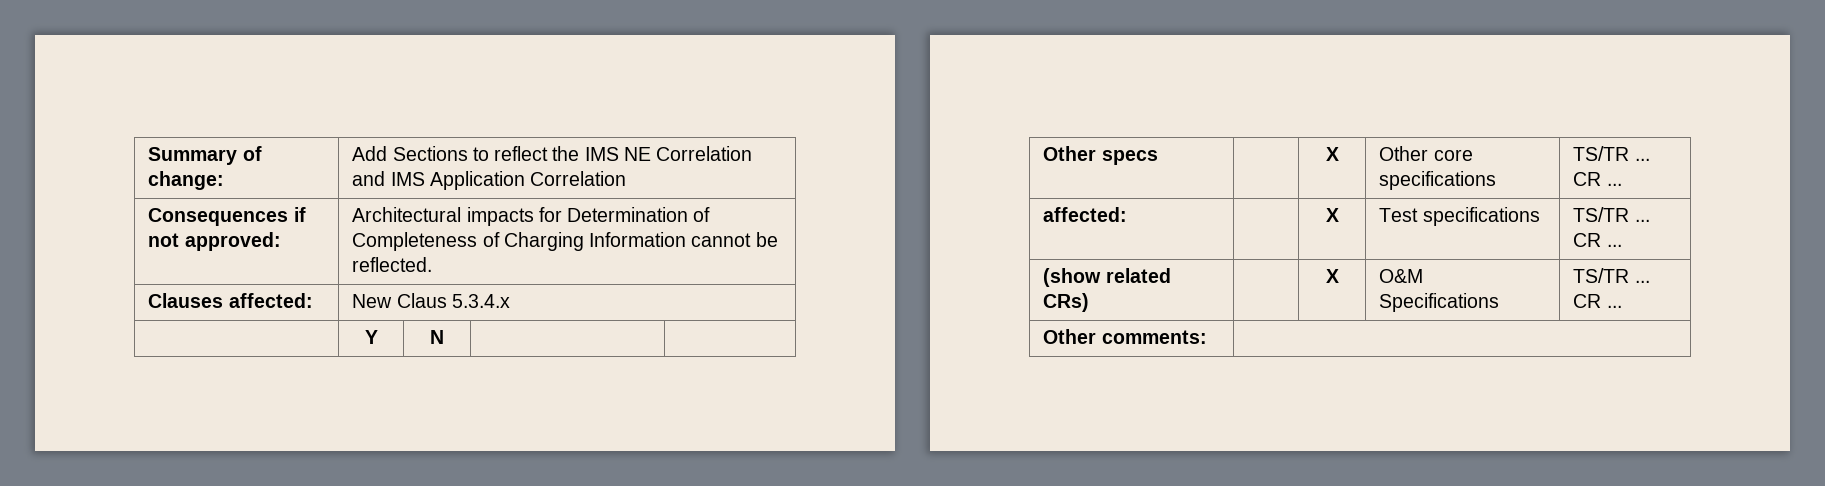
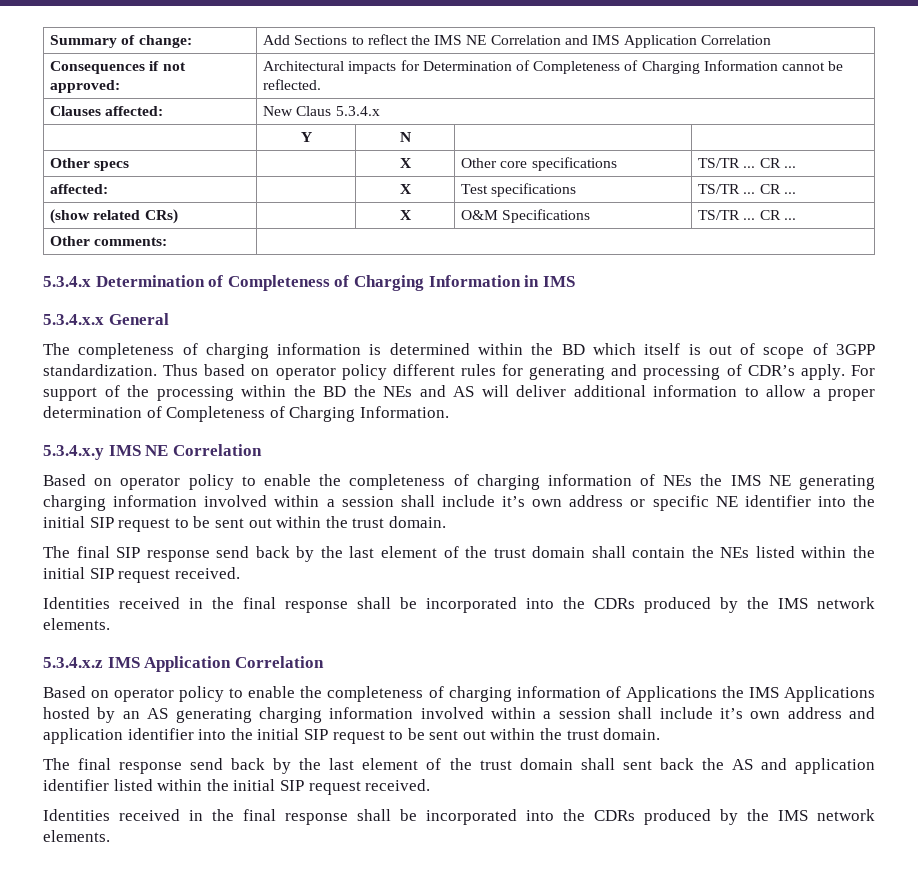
(1207, 337) none -> [43,275,575,291] [43,313,169,325] [43,343,875,359] [43,364,875,380] [43,385,875,401] [43,406,449,422] [43,444,262,460] [43,474,875,490] [43,495,875,511] [43,516,446,532] [43,546,875,562] [43,567,240,583] [43,597,875,613] [43,618,110,630] [43,656,324,672] [43,686,876,702] [43,707,875,723] [43,728,661,744] [43,758,876,774] [43,779,431,795] [43,809,875,825] [43,830,110,842] // 5.3.4.x Determination of Completeness of Charging Information in IMS // 5.3.4.x.x General // The completeness of charging information is determined within the BD which itself is out of scope of 3GPP standardization. Thus based on operator policy different rules for generating and processing of CDR’s apply. For support of the processing within the BD the NEs and AS will deliver additional information to allow a proper determination of Completeness of Charging Information. // 5.3.4.x.y IMS NE Correlation // Based on operator policy to enable the completeness of charging information of NEs the IMS NE generating charging information involved within a session shall include it’s own address or specific NE identifier into the initial SIP request to be sent out within the trust domain. // The final SIP response send back by the last element of the trust domain shall contain the NEs listed within the initial SIP request received. // Identities received in the final response shall be incorporated into the CDRs produced by the IMS network elements. // 5.3.4.x.z IMS Application Correlation // Based on operator policy to enable the completeness of charging information of Applications the IMS Applications hosted by an AS generating charging information involved within a session shall include it’s own address and application identifier into the initial SIP request to be sent out within the trust domain. // The final response send back by the last element of the trust domain shall sent back the AS and application identifier listed within the initial SIP request received. // Identities received in the final response shall be incorporated into the CDRs produced by the IMS network elements.

